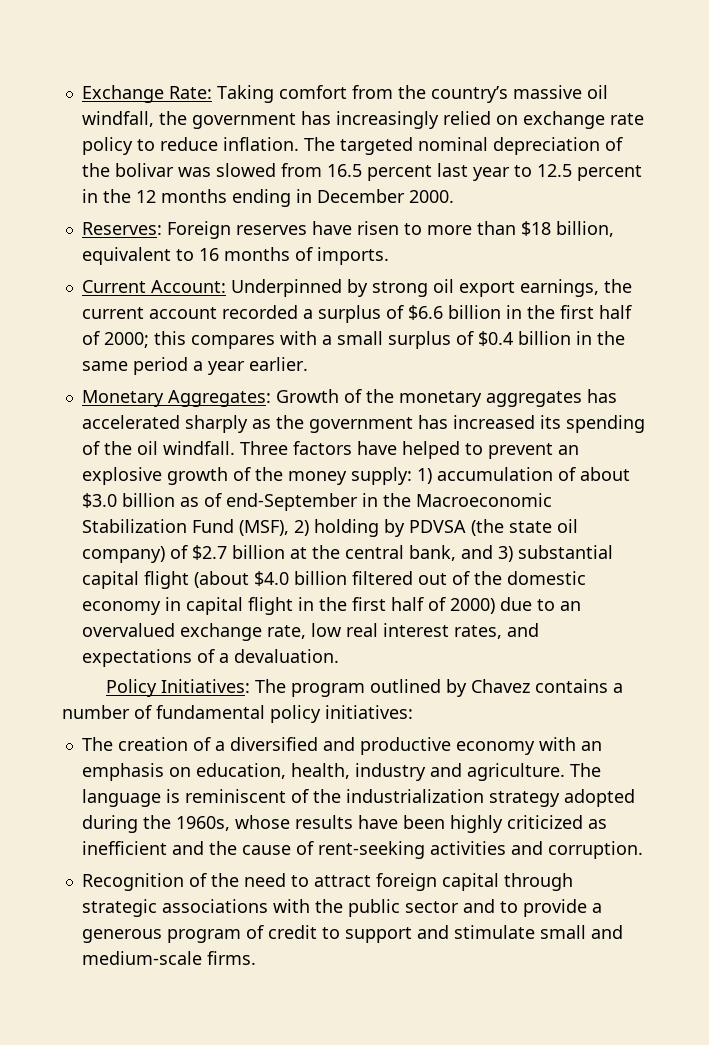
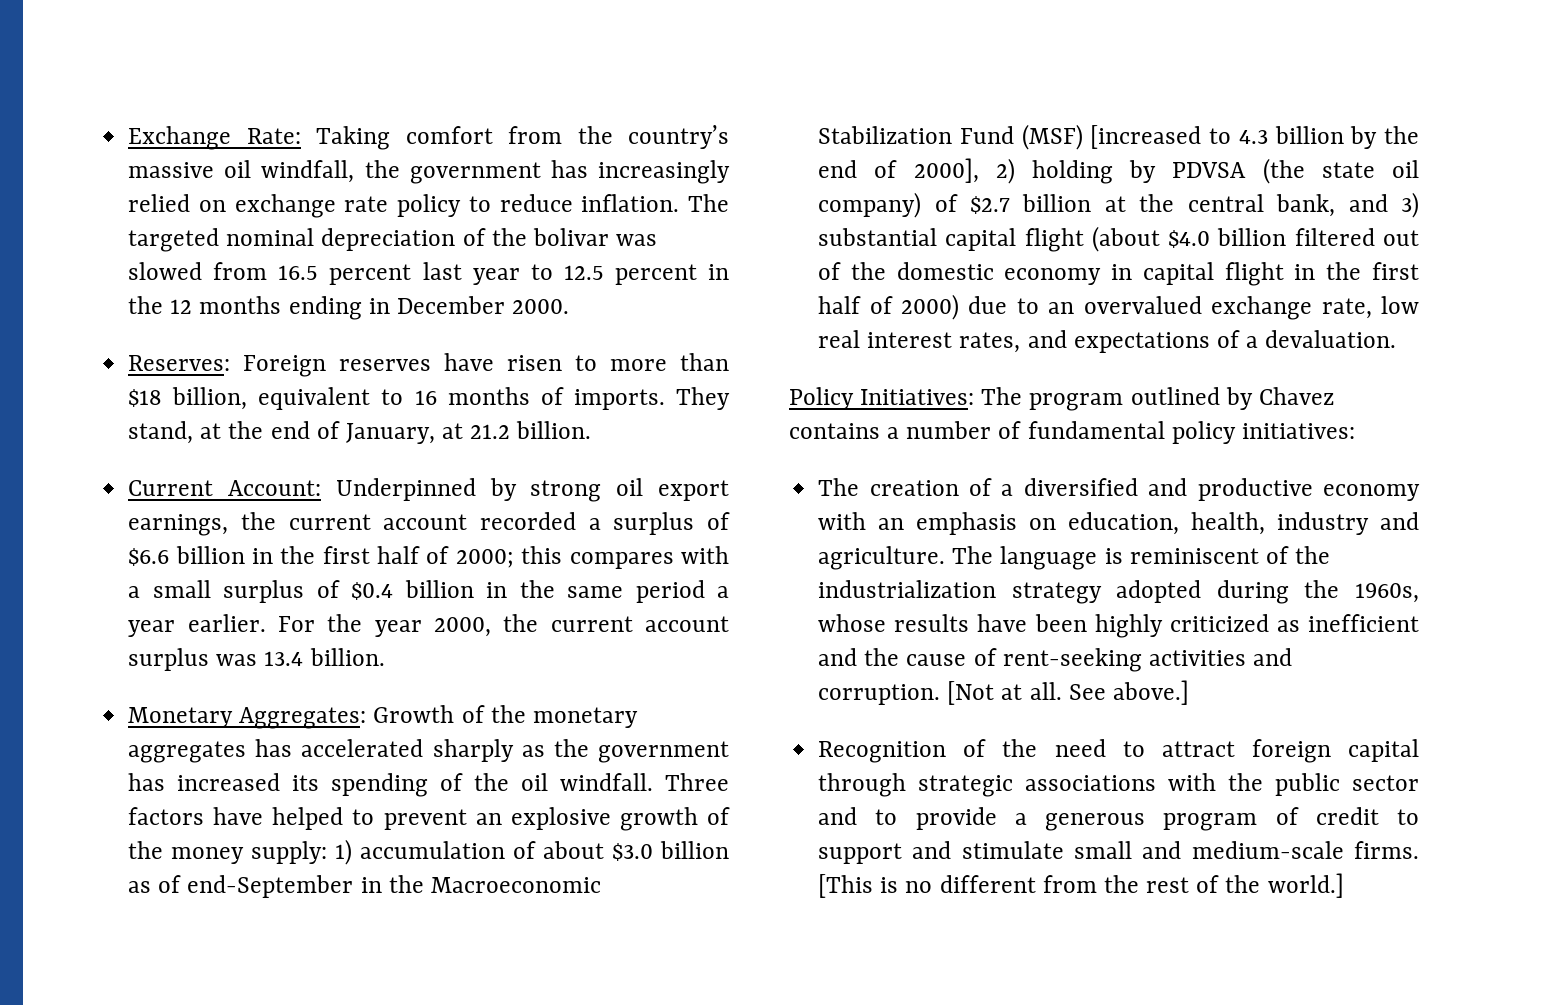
(389, 256) none -> [676,387,730,410] [128,421,592,444] They stand, at the end of January, at 21.2 billion.
(308, 364) none -> [277,614,729,637] [128,648,385,671] For the year 2000, the current account surplus was 13.4 billion.
[238,520,289,536] (MSF), -> [1021,124,1419,150] [818,158,979,183] (MSF) [increased to 4.3 billion by the end of 2000],
(643, 850) none -> [947,680,1189,705] [Not at all. See above.]
(256, 958) none -> [818,873,1344,898] [This is no different from the rest of the world.]

